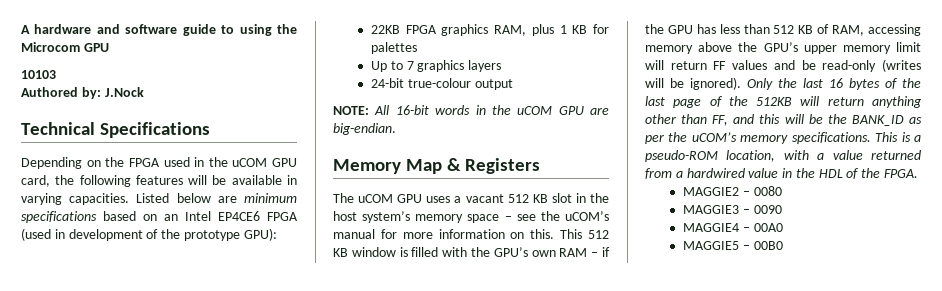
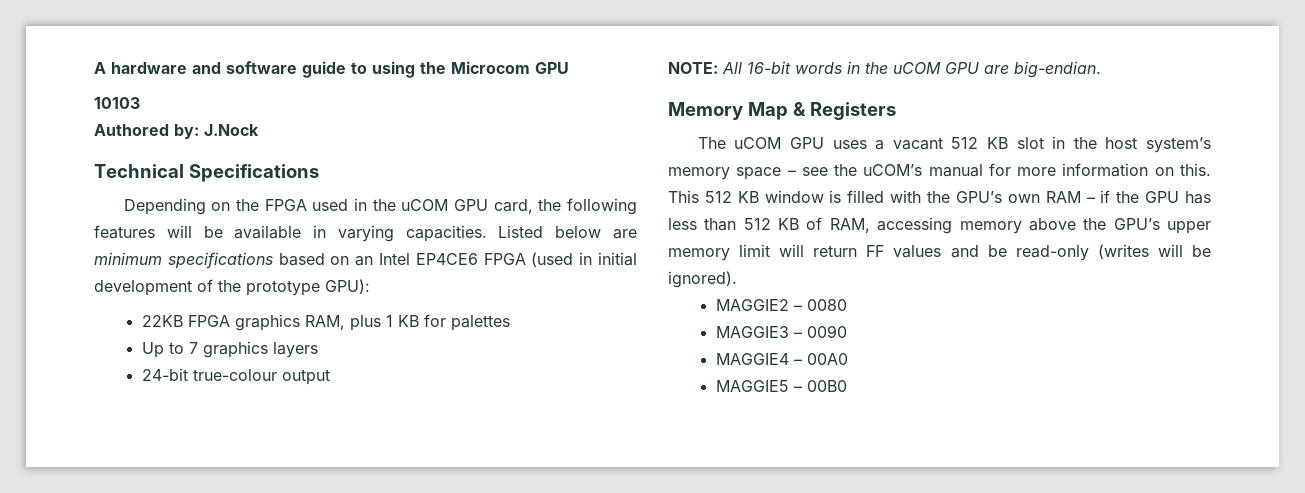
(65, 234) none -> [598,252,638,266] initial
[747,78,921,90] [645,96,922,108] [645,114,922,126] [645,132,921,144] [645,150,921,162] [645,168,919,179] Only the last 16 bytes of the last page of the 512KB will return anything other than FF, and this will be the BANK_ID as per the uCOM’s memory specifications. This is a pseudo-ROM location, with a value returned from a hardwired value in the HDL of the FPGA. -> (737, 279) none

